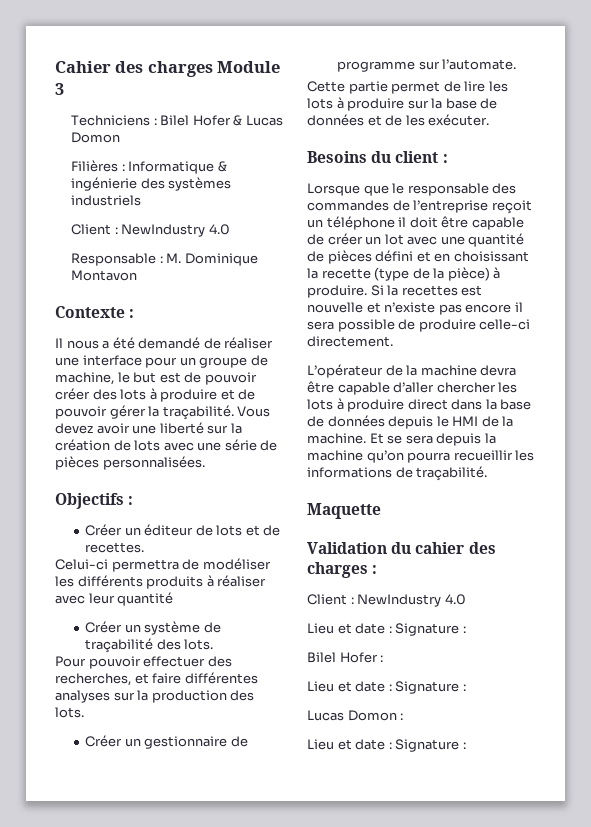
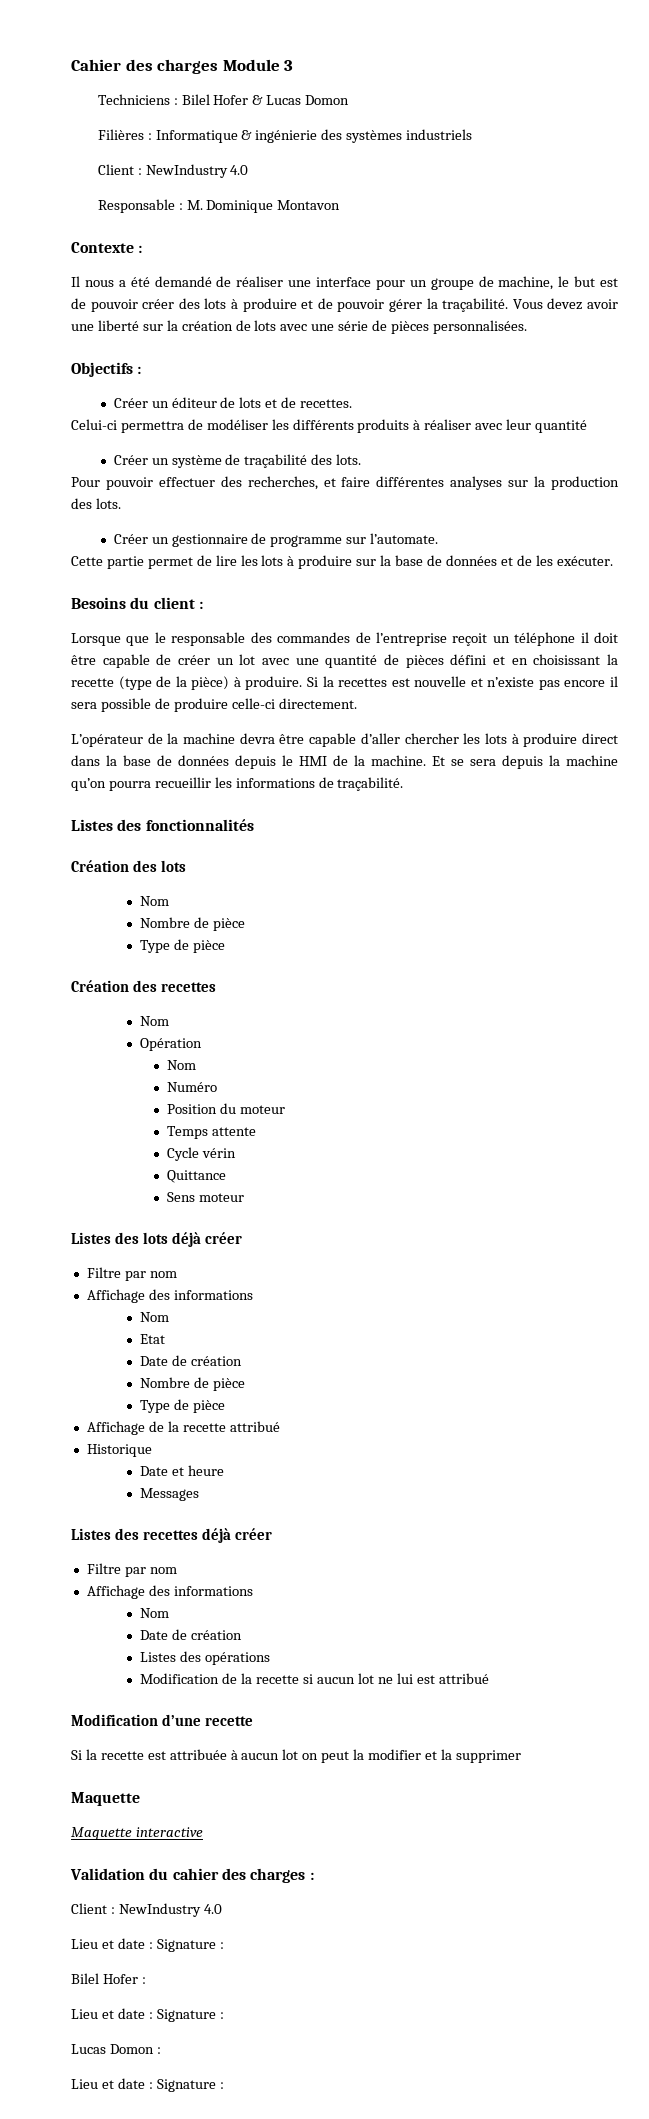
[307,503,381,519] // Maquette -> [71,819,254,831] [71,860,187,872] [140,896,170,906] [140,917,246,931] [140,939,226,953] [71,980,217,992] [140,1016,170,1026] [140,1038,203,1051] [167,1060,197,1070] [167,1082,218,1092] [167,1103,285,1114] [167,1126,257,1139] [167,1147,237,1161] [167,1170,227,1183] [167,1192,245,1202] [71,1232,243,1247] [86,1267,177,1281] [86,1289,253,1303] [140,1312,170,1322] [140,1334,166,1344] [140,1355,243,1366] [140,1377,246,1391] [140,1399,226,1413] [86,1421,280,1435] [86,1444,152,1457] [140,1465,225,1476] [140,1488,200,1501] [71,1528,273,1543] [86,1563,177,1577] [86,1585,253,1599] [140,1608,170,1618] [140,1629,243,1640] [140,1651,271,1665] [140,1673,489,1684] [71,1714,254,1726] [71,1749,521,1763] [71,1792,140,1806] [71,1827,203,1840] // Listes des fonctionnalités // Création des lots // Nom // Nombre de pièce // Type de pièce // Création des recettes // Nom // Opération // Nom // Numéro // Position du moteur // Temps attente // Cycle vérin // Quittance // Sens moteur // Listes des lots déjà créer // Filtre par nom // Affichage des informations // Nom // Etat // Date de création // Nombre de pièce // Type de pièce // Affichage de la recette attribué // Historique // Date et heure // Messages // Listes des recettes déjà créer // Filtre par nom // Affichage des informations // Nom // Date de création // Listes des opérations // Modification de la recette si aucun lot ne lui est attribué // Modification d’une recette // Si la recette est attribuée à aucun lot on peut la modifier et la supprimer // Maquette // Maquette interactive

